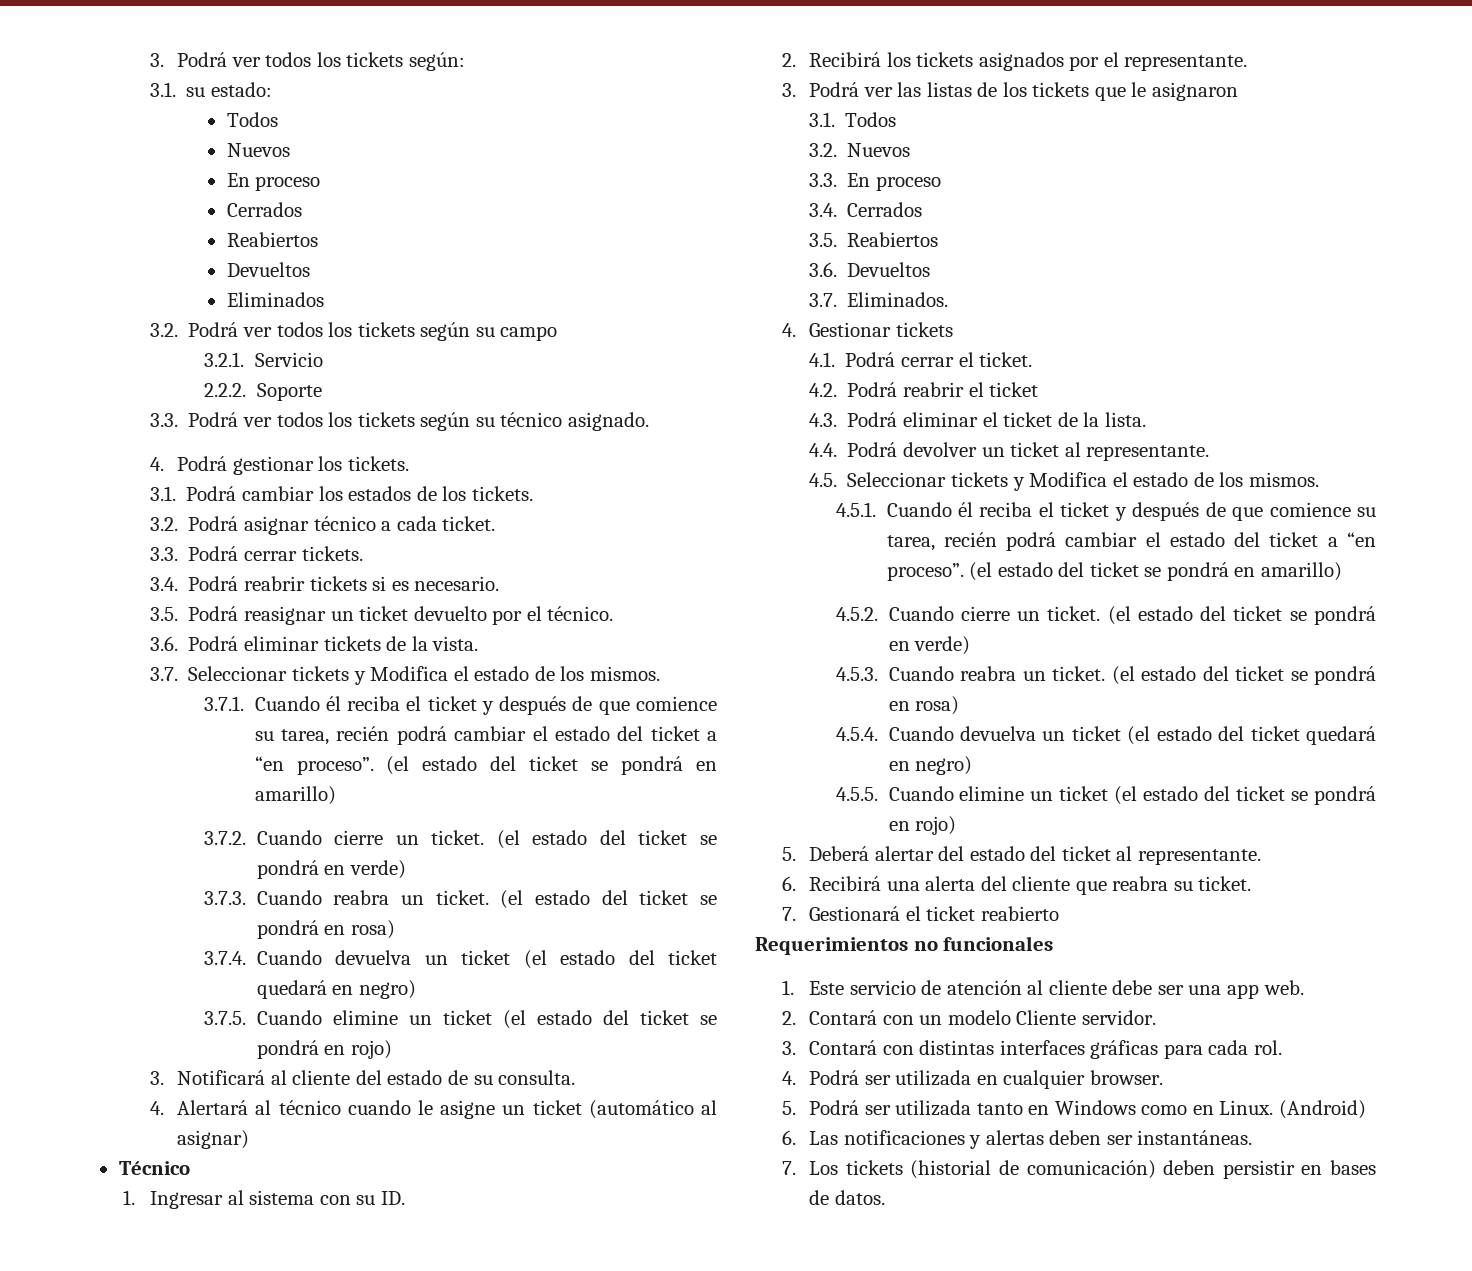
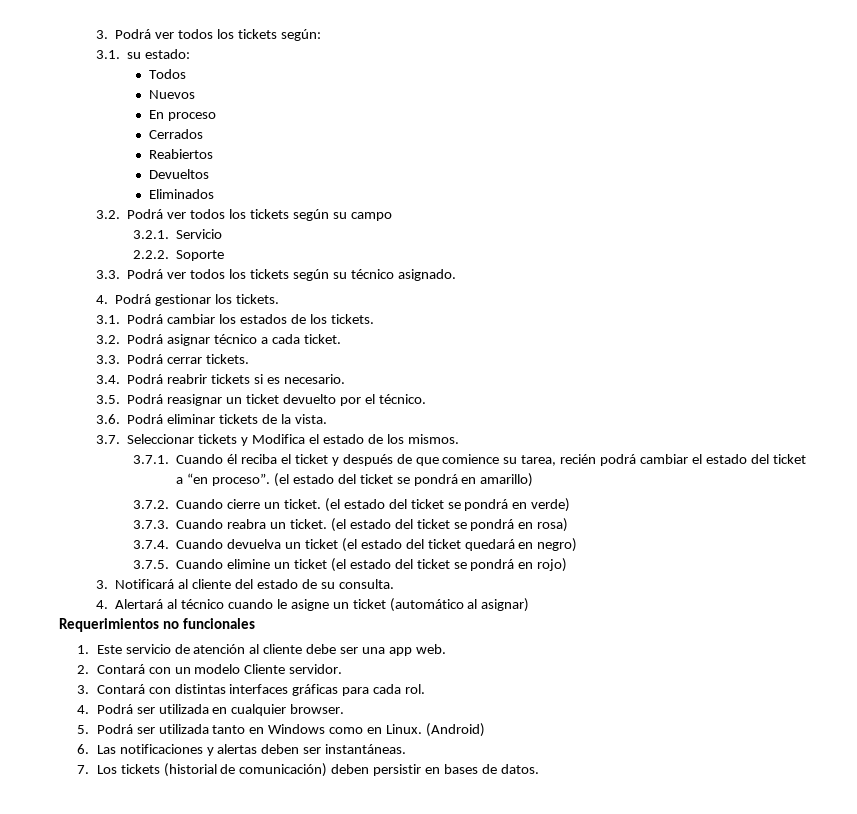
[118,1161,190,1175] [123,1190,405,1209] [782,52,1248,71] [782,82,1239,101] [809,112,897,127] [809,143,911,157] [809,173,941,191] [809,202,923,217] [809,232,939,247] [809,262,931,277] [809,292,949,307] [782,322,953,337] [809,352,1033,367] [809,382,1039,397] [809,412,1146,427] [809,442,1210,461] [809,472,1319,491] [836,502,1376,521] [886,532,1376,551] [886,562,1342,581] [836,606,1376,625] [888,636,971,655] [836,666,1377,685] [888,696,960,715] [836,726,1376,745] [888,756,973,775] [836,786,1376,805] [888,816,957,835] [782,846,1261,865] [782,876,1252,895] [782,906,1059,921] // Técnico // 1. Ingresar al sistema con su ID. // 2. Recibirá los tickets asignados por el representante. // 3. Podrá ver las listas de los tickets que le asignaron // 3.1. Todos // 3.2. Nuevos // 3.3. En proceso // 3.4. Cerrados // 3.5. Reabiertos // 3.6. Devueltos // 3.7. Eliminados. // 4. Gestionar tickets // 4.1. Podrá cerrar el ticket. // 4.2. Podrá reabrir el ticket // 4.3. Podrá eliminar el ticket de la lista. // 4.4. Podrá devolver un ticket al representante. // 4.5. Seleccionar tickets y Modifica el estado de los mismos. // 4.5.1. Cuando él reciba el ticket y después de que comience su tarea, recién podrá cambiar el estado del ticket a “en proceso”. (el estado del ticket se pondrá en amarillo) // 4.5.2. Cuando cierre un ticket. (el estado del ticket se pondrá en verde) // 4.5.3. Cuando reabra un ticket. (el estado del ticket se pondrá en rosa) // 4.5.4. Cuando devuelva un ticket (el estado del ticket quedará en negro) // 4.5.5. Cuando elimine un ticket (el estado del ticket se pondrá en rojo) // 5. Deberá alertar del estado del ticket al representante. // 6. Recibirá una alerta del cliente que reabra su ticket. // 7. Gestionará el ticket reabierto -> (530, 605) none

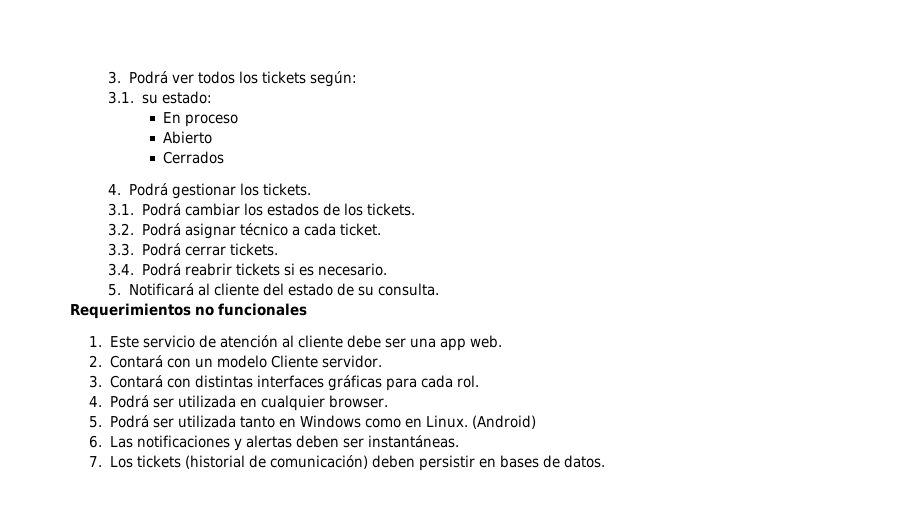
[148,69,186,79] [148,90,195,99] // Todos // Nuevos -> (212, 97) none
(216, 116) none -> [163,131,213,144] // Abierto
[148,149,213,159] [148,169,209,179] [148,189,214,199] [95,209,392,221] [132,229,223,239] [132,250,225,261] [95,269,456,281] // Reabiertos // Devueltos // Eliminados // 3.2. Podrá ver todos los tickets según su campo // 3.2.1. Servicio // 2.2.2. Soporte // 3.3. Podrá ver todos los tickets según su técnico asignado. -> (225, 157) none
[95,394,426,406] [95,414,327,424] [95,434,459,446] [132,454,806,466] [176,473,534,487] [132,498,571,512] [132,518,569,532] [132,538,578,552] [132,558,568,572] [95,580,108,589] 3.5. Podrá reasignar un ticket devuelto por el técnico. // 3.6. Podrá eliminar tickets de la vista. // 3.7. Seleccionar tickets y Modifica el estado de los mismos. // 3.7.1. Cuando él reciba el ticket y después de que comience su tarea, recién podrá cambiar el estado del ticket a “en proceso”. (el estado del ticket se pondrá en amarillo) // 3.7.2. Cuando cierre un ticket. (el estado del ticket se pondrá en verde) // 3.7.3. Cuando reabra un ticket. (el estado del ticket se pondrá en rosa) // 3.7.4. Cuando devuelva un ticket (el estado del ticket quedará en negro) // 3.7.5. Cuando elimine un ticket (el estado del ticket se pondrá en rojo) // 3. -> [108,284,122,296] 5.
[95,598,530,612] // 4. Alertará al técnico cuando le asigne un ticket (automático al asignar) -> (440, 289) none

